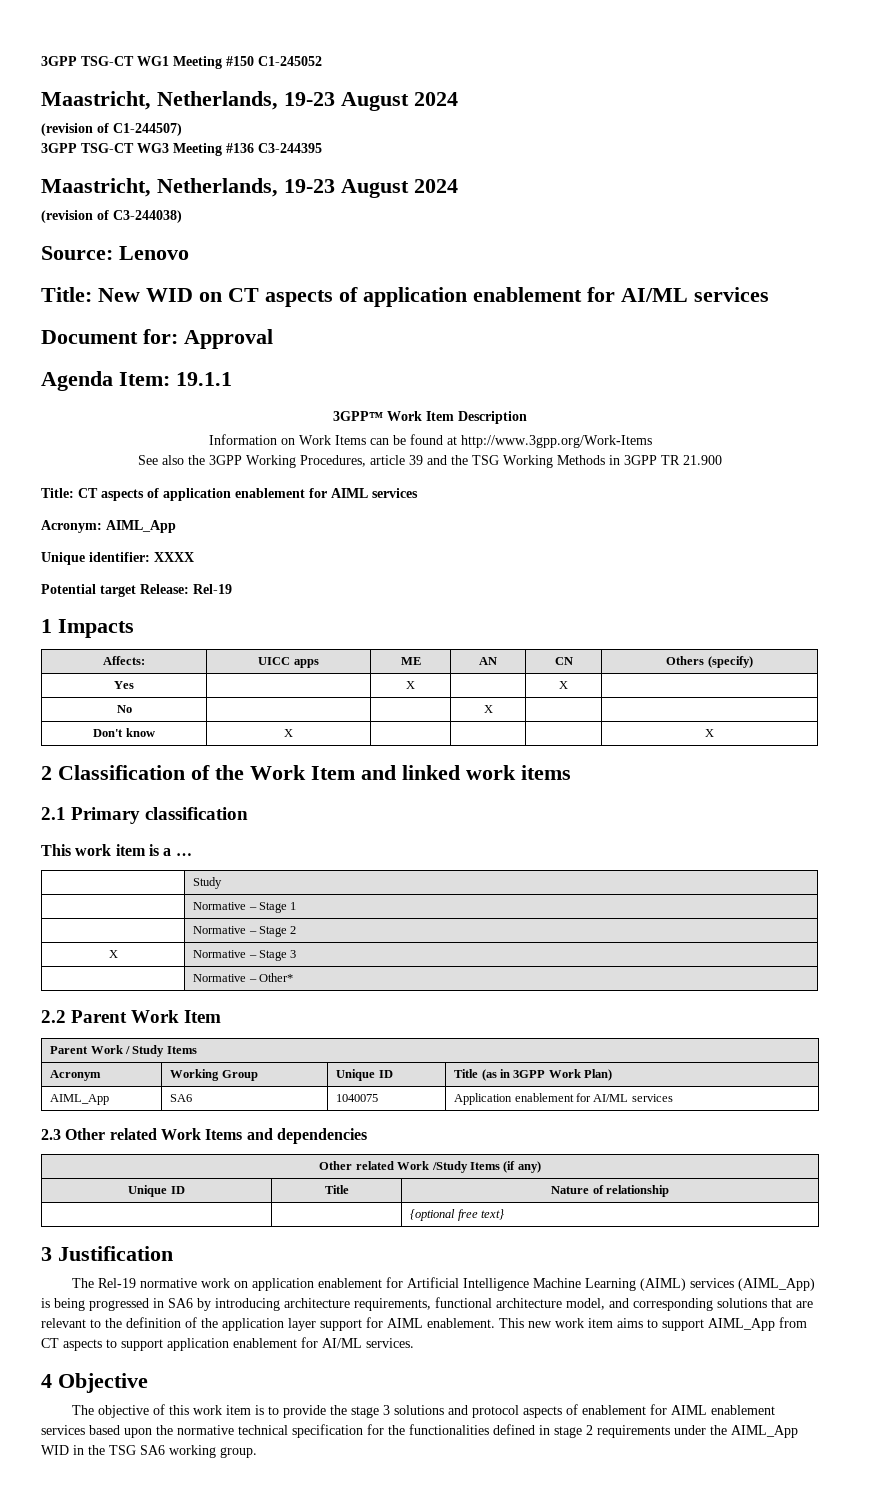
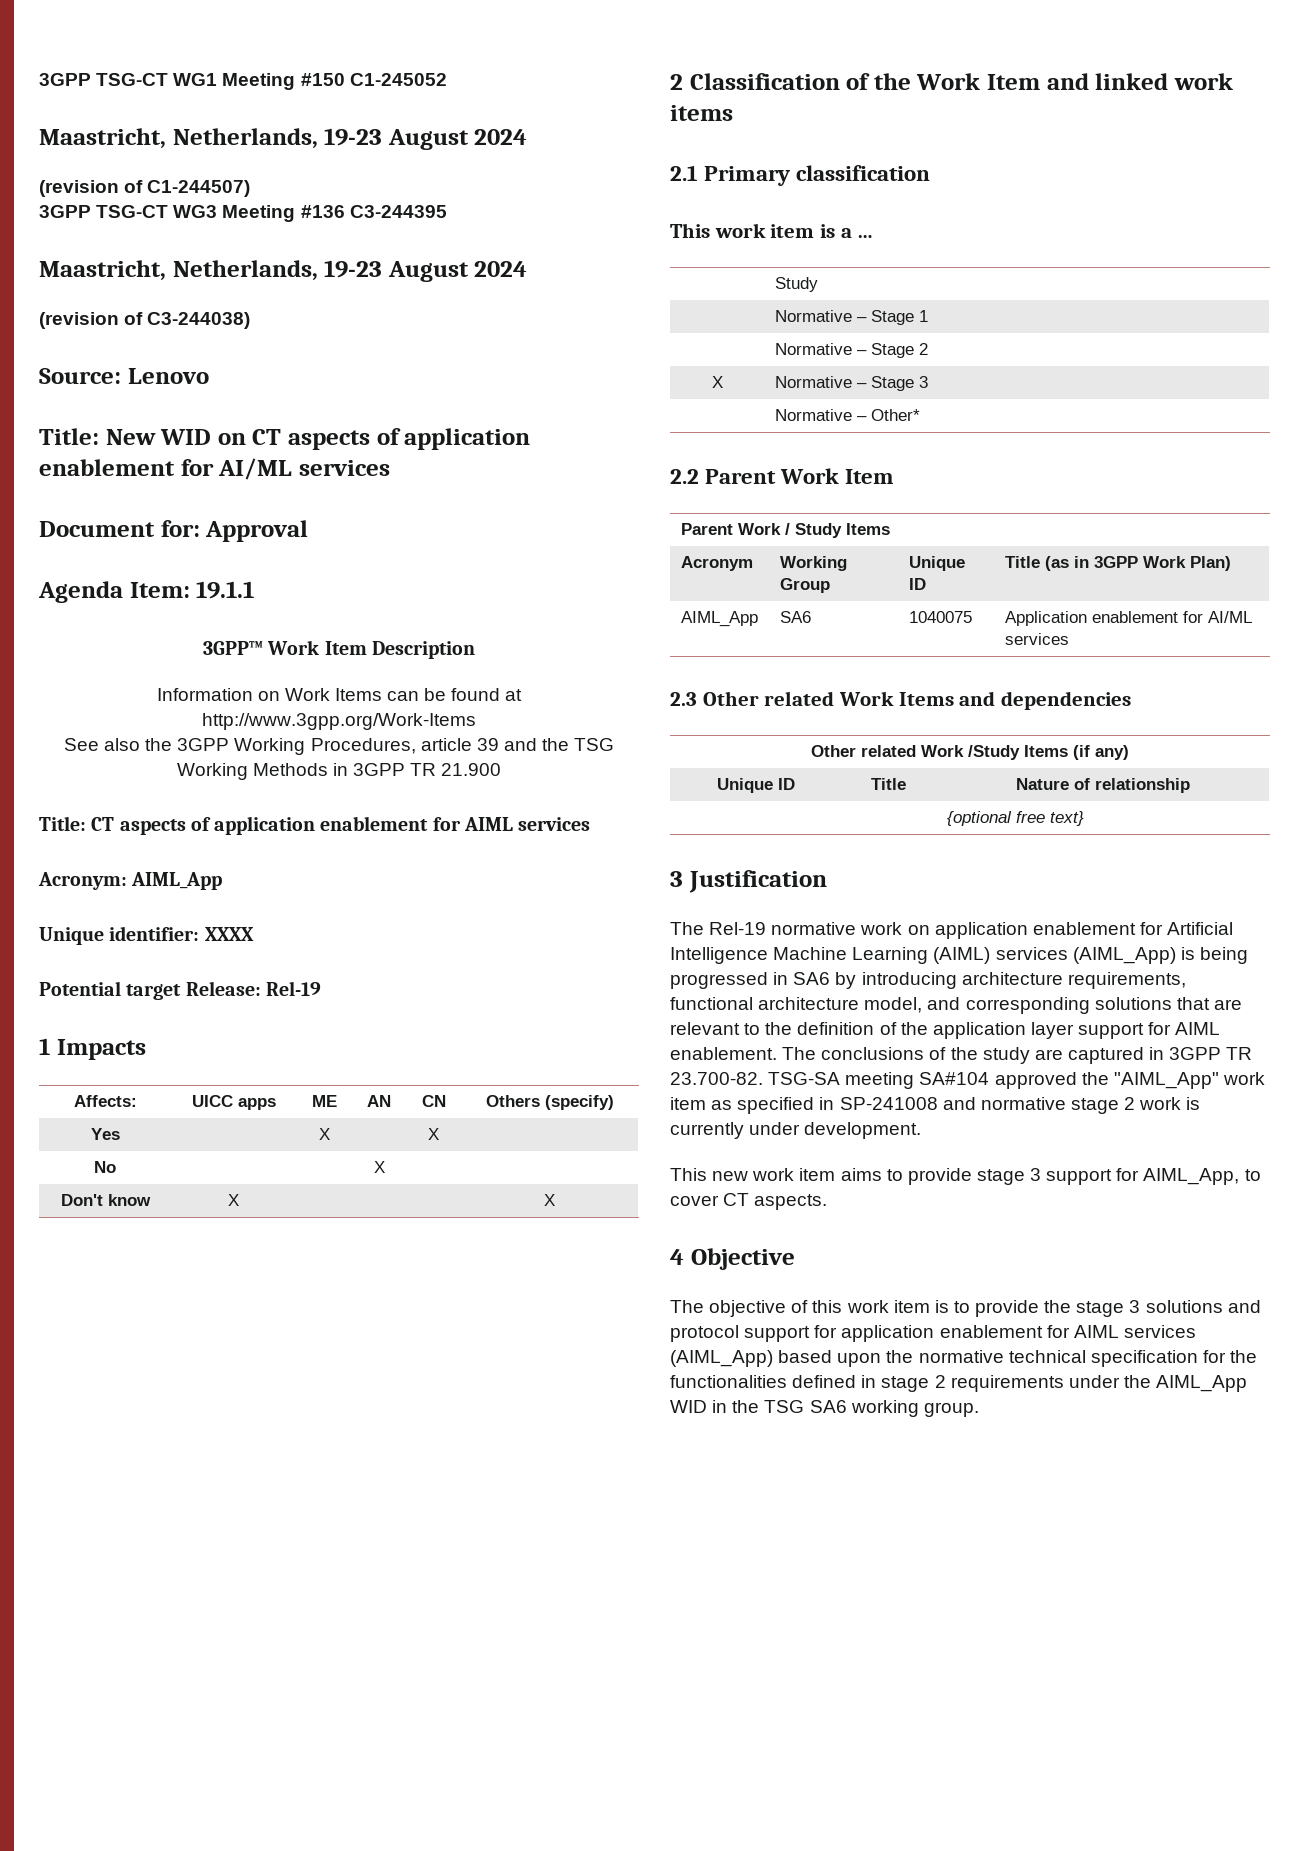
(495, 1323) none -> [782,1047,1253,1064] [670,1072,1265,1089] [670,1097,1201,1114] [670,1122,922,1139] The conclusions of the study are captured in 3GPP TR 23.700-82. TSG-SA meeting SA#104 approved the "AIML_App" work item as specified in SP-241008 and normative stage 2 work is currently under development. //
[662,1317,807,1331] [41,1337,414,1351] support AIML_App from CT aspects to support application enablement for AI/ML services. -> [907,1168,1261,1185] [670,1193,828,1210] provide stage 3 support for AIML_App, to cover CT aspects.
[523,1404,776,1418] [41,1425,85,1435] aspects of enablement for AIML enablement services -> [744,1325,1196,1342] [670,1350,773,1367] support for application enablement for AIML services (AIML_App)

